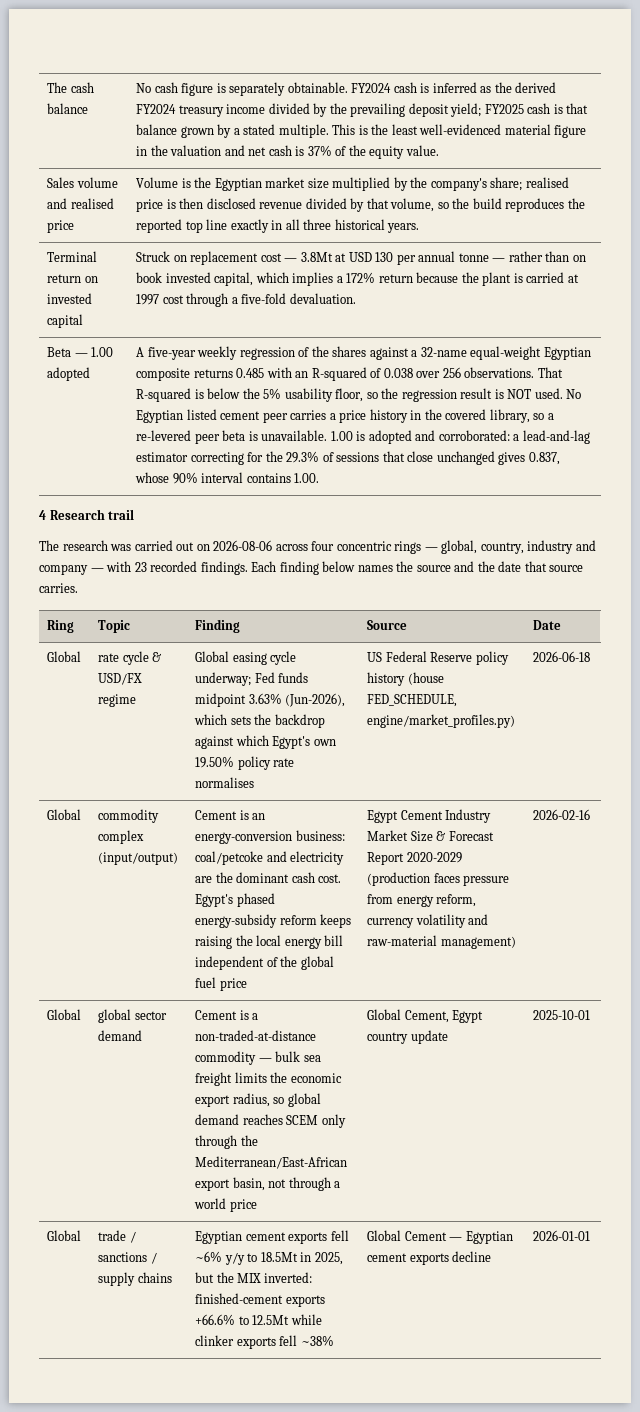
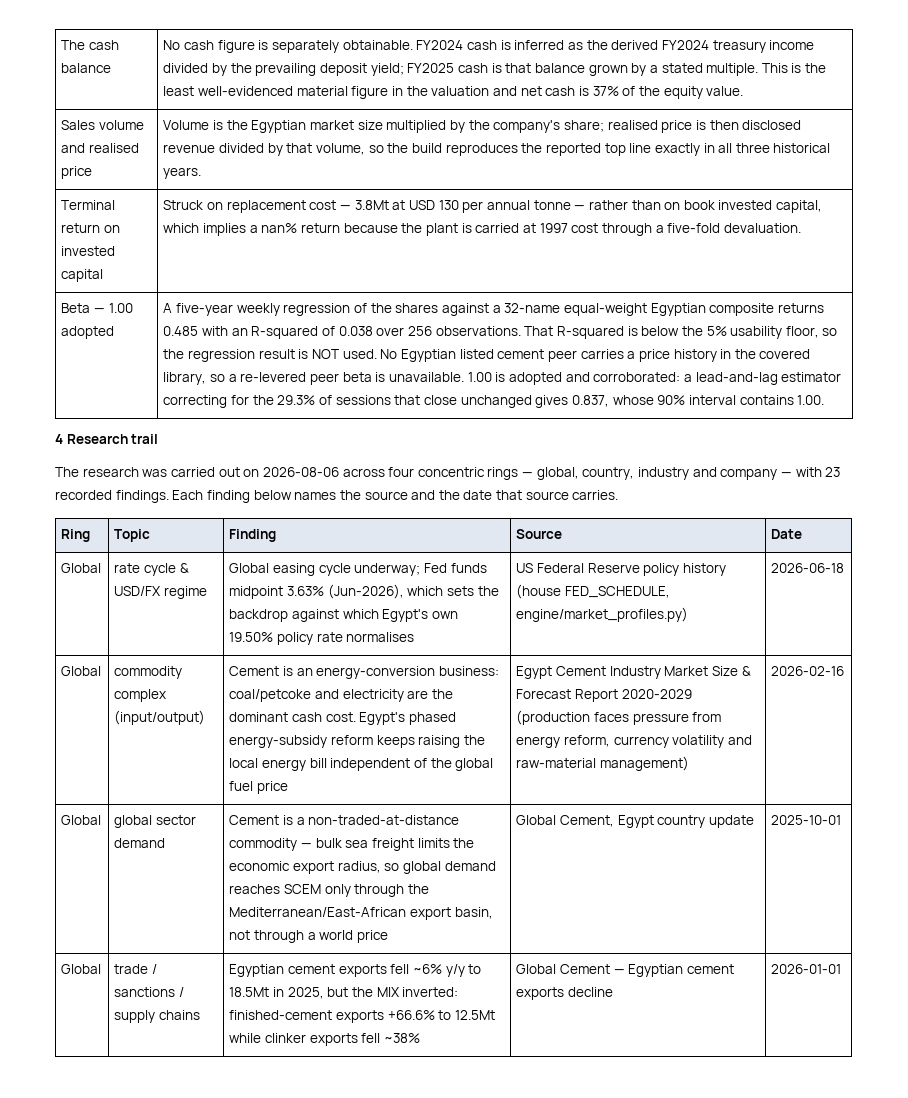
[346,272,376,283] 172% -> [261,223,298,233] nan%

